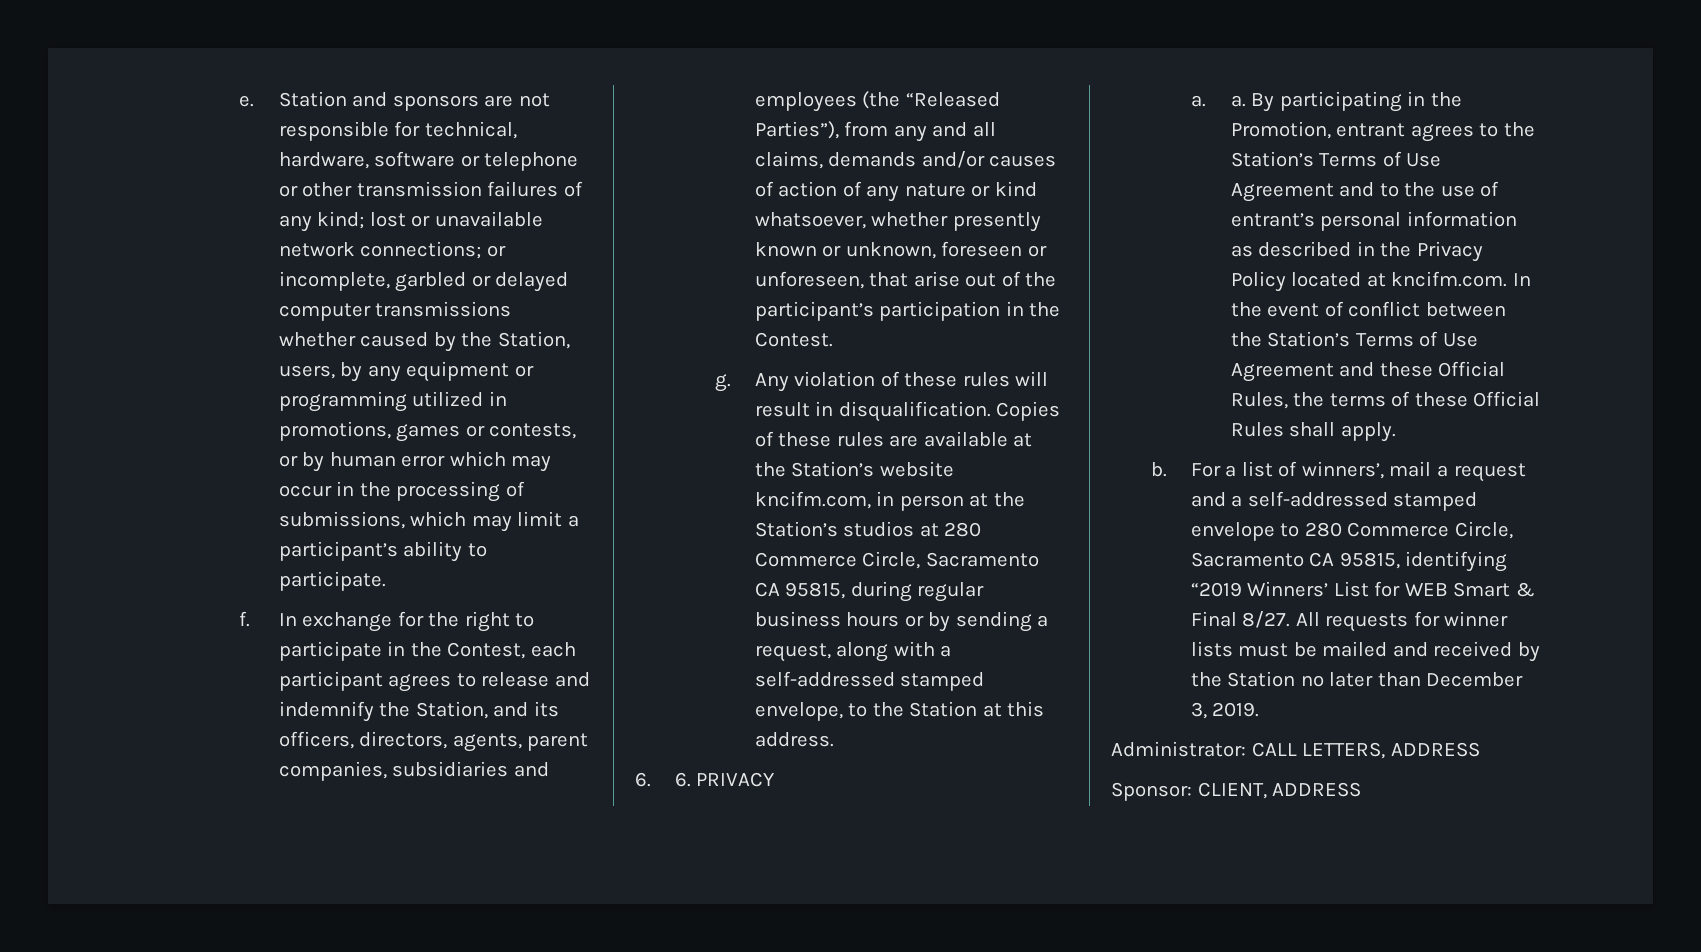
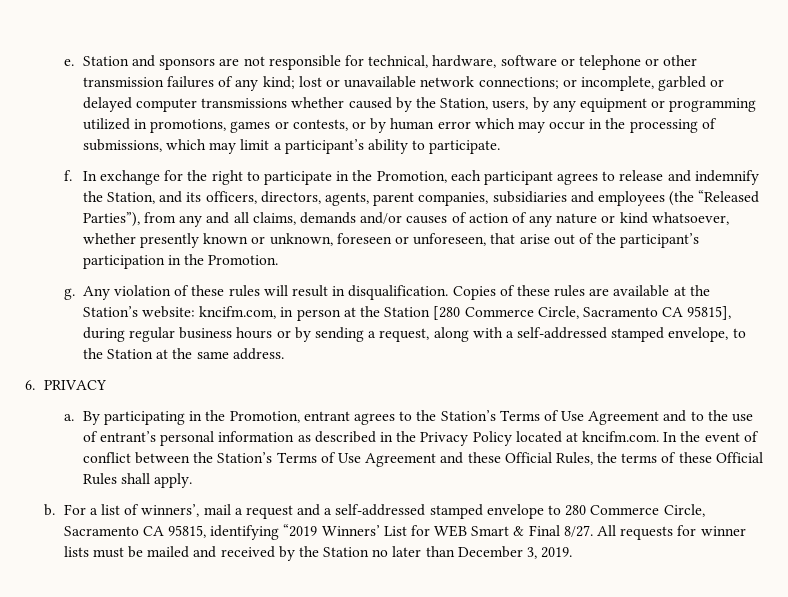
[447,642,526,659] Contest, -> [376,171,447,183] Promotion,
[754,332,833,347] Contest. -> [208,255,279,265] Promotion.
[879,461,954,477] website -> [142,306,196,318] website:
[754,521,982,537] [754,551,1039,569] [754,582,846,599] Station’s studios at 280 Commerce Circle, Sacramento CA 95815, -> [384,306,732,320] Station [280 Commerce Circle, Sacramento CA 95815],
[1007,701,1045,717] this -> [172,348,229,359] the same
[674,772,691,787] 6. -> (35, 385) none
[1230,95,1246,107] a. -> (74, 417) none
[1111,741,1480,759] [1111,782,1362,801] // Administrator: CALL LETTERS, ADDRESS // Sponsor: CLIENT, ADDRESS -> (573, 552) none

